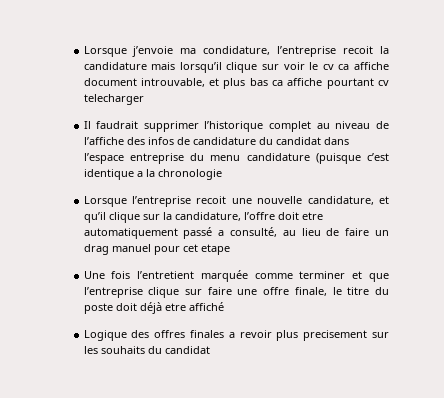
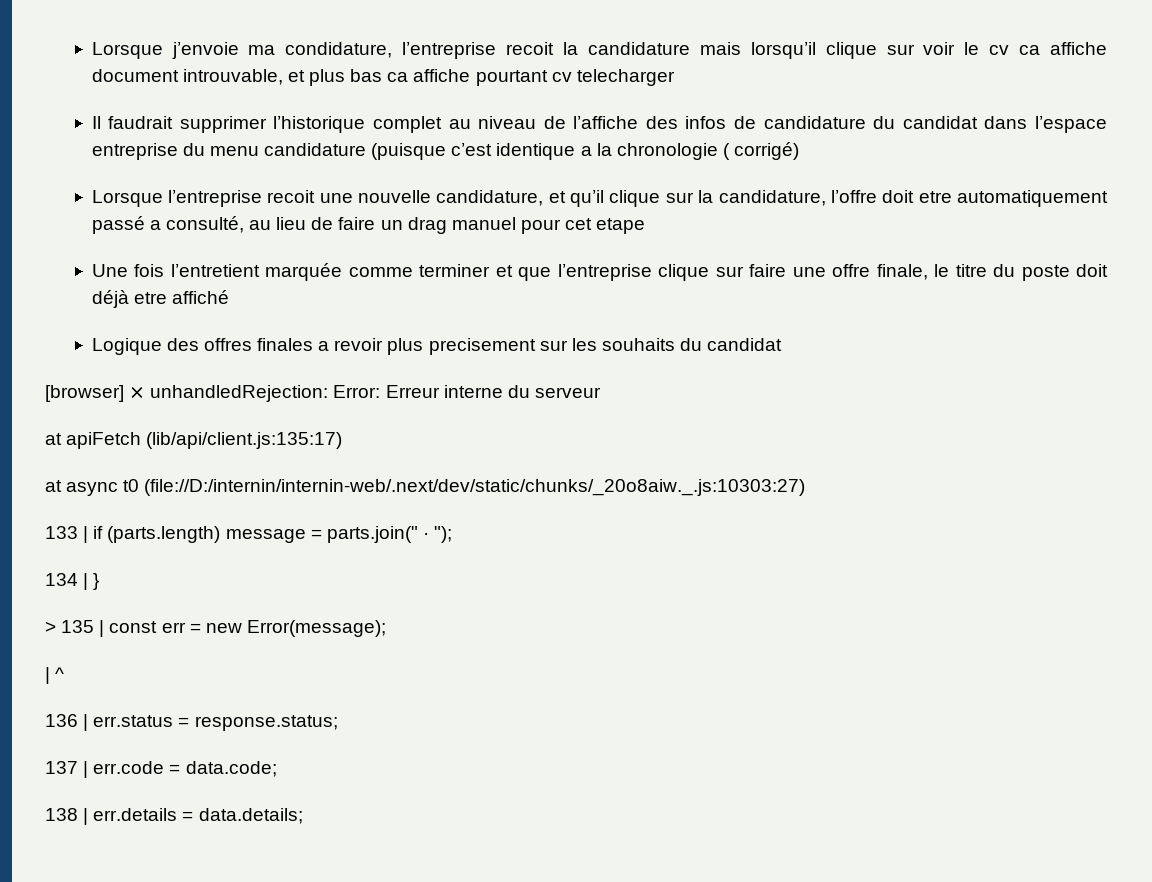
(222, 174) none -> [722,142,800,160] ( corrigé)
(210, 350) none -> [45,385,601,402] [45,432,343,449] [45,479,806,496] [45,526,453,543] [45,573,100,590] [45,620,386,637] [45,667,65,684] [45,714,338,731] [45,761,277,778] [45,808,303,825] // [browser] ⨯ unhandledRejection: Error: Erreur interne du serveur // at apiFetch (lib/api/client.js:135:17) // at async t0 (file://D:/internin/internin-web/.next/dev/static/chunks/_20o8aiw._.js:10303:27) // 133 | if (parts.length) message = parts.join(" · "); // 134 | } // > 135 | const err = new Error(message); // | ^ // 136 | err.status = response.status; // 137 | err.code = data.code; // 138 | err.details = data.details;

